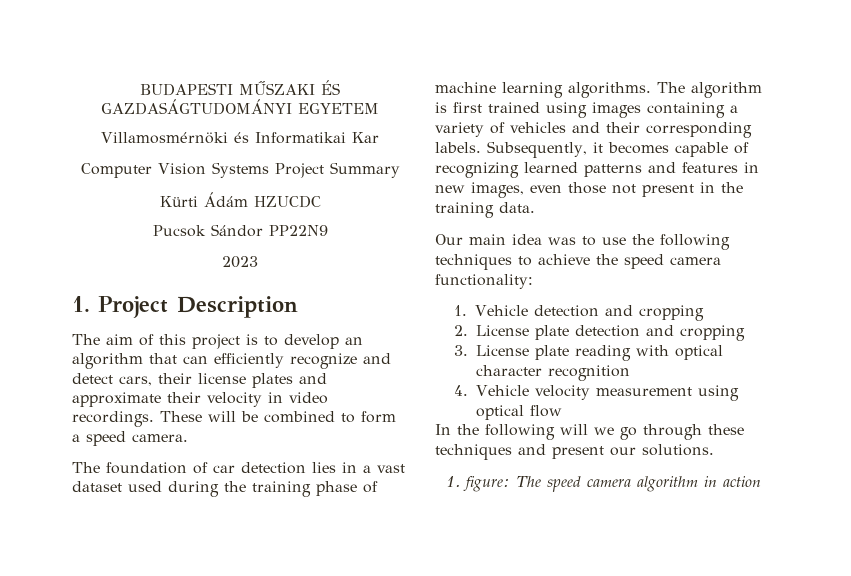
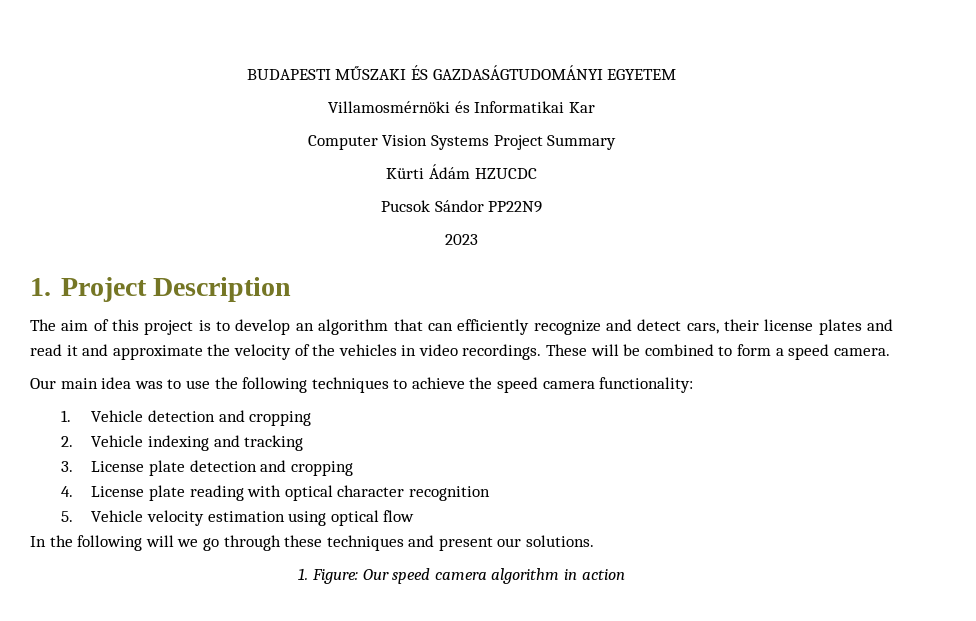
[72,392,262,407] approximate their velocity -> [30,344,397,360] read it and approximate the velocity of the vehicles
[72,462,405,474] [72,481,378,497] [435,82,762,98] [435,102,738,118] [435,122,752,138] [435,141,749,158] [435,162,759,178] [435,182,743,198] [435,202,535,218] // The foundation of car detection lies in a vast dataset used during the training phase of machine learning algorithms. The algorithm is first trained using images containing a variety of vehicles and their corresponding labels. Subsequently, it becomes capable of recognizing learned patterns and features in new images, even those not present in the training data. -> (890, 352) none
(468, 330) none -> [91,435,304,451] [60,461,73,472] Vehicle indexing and tracking // 3.
[453,345,468,356] 3. -> [60,486,73,497] 4.
[453,385,468,396] 4. -> [60,511,73,522] 5.
[595,387,692,396] measurement -> [207,511,285,522] estimation
[462,476,541,492] figure: The -> [312,569,389,584] Figure: Our

